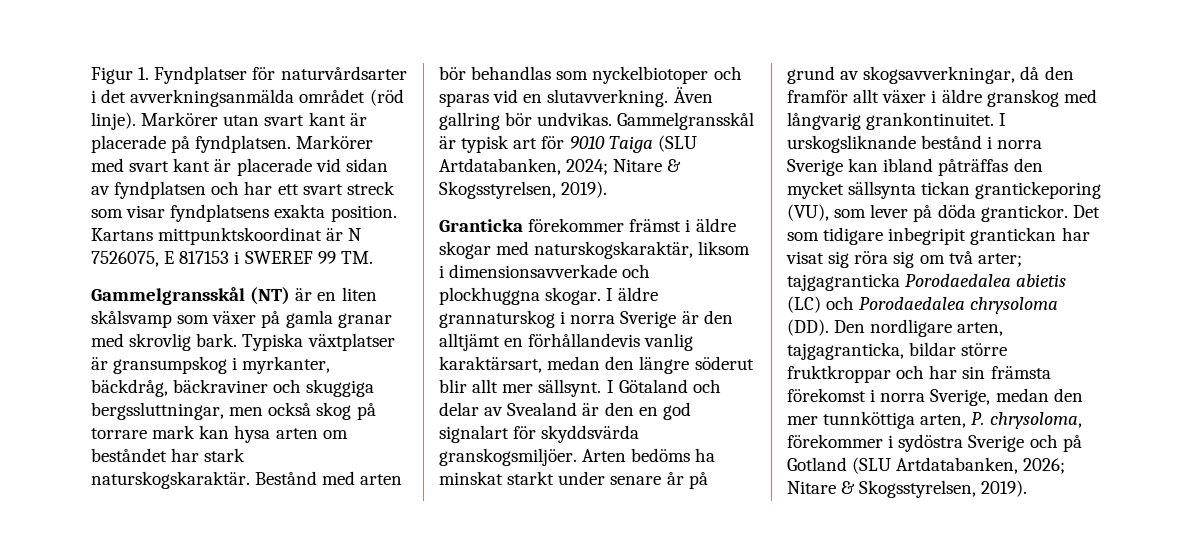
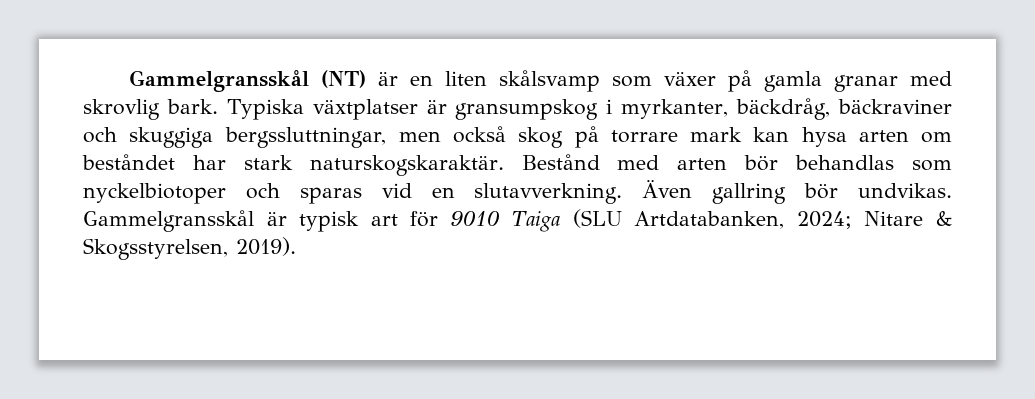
[91,66,407,84] [91,89,404,107] [91,112,367,130] [91,135,374,153] [91,158,388,176] [91,181,395,199] [91,204,397,222] [91,227,362,245] [91,251,373,267] Figur 1. Fyndplatser för naturvårdsarter i det avverkningsanmälda området (röd linje). Markörer utan svart kant är placerade på fyndplatsen. Markörer med svart kant är placerade vid sidan av fyndplatsen och har ett svart streck som visar fyndplatsens exakta position. Kartans mittpunktskoordinat är N 7526075, E 817153 i SWEREF 99 TM. // -> (128, 81) none
[439,218,736,232] [439,241,751,259] [439,264,651,278] [439,287,659,305] [439,310,733,328] [439,333,694,351] [439,356,754,374] [439,379,721,397] [439,402,691,420] [439,425,640,443] [439,448,716,466] [439,471,708,489] [787,66,1074,84] [787,89,1097,107] [787,112,1007,130] [787,135,1043,153] [787,158,1043,176] [787,181,1102,199] [787,204,1100,222] [787,227,1090,245] [786,251,1022,268] [787,273,1067,291] [787,296,1059,314] [787,319,1004,337] [787,342,1008,360] [787,365,1051,383] [787,388,1083,406] [787,411,1082,429] [787,434,1082,452] [787,457,1066,474] [787,480,1028,498] // Granticka förekommer främst i äldre skogar med naturskogskaraktär, liksom i dimensionsavverkade och plockhuggna skogar. I äldre grannaturskog i norra Sverige är den alltjämt en förhållandevis vanlig karaktärsart, medan den längre söderut blir allt mer sällsynt. I Götaland och delar av Svealand är den en god signalart för skyddsvärda granskogsmiljöer. Arten bedöms ha minskat starkt under senare år på grund av skogsavverkningar, då den framför allt växer i äldre granskog med långvarig grankontinuitet. I urskogsliknande bestånd i norra Sverige kan ibland påträffas den mycket sällsynta tickan grantickeporing (VU), som lever på döda grantickor. Det som tidigare inbegripit grantickan har visat sig röra sig om två arter; tajgagranticka Porodaedalea abietis (LC) och Porodaedalea chrysoloma (DD). Den nordligare arten, tajgagranticka, bildar större fruktkroppar och har sin främsta förekomst i norra Sverige, medan den mer tunnköttiga arten, P. chrysoloma, förekommer i sydöstra Sverige och på Gotland (SLU Artdatabanken, 2026; Nitare & Skogsstyrelsen, 2019). -> (296, 246) none

